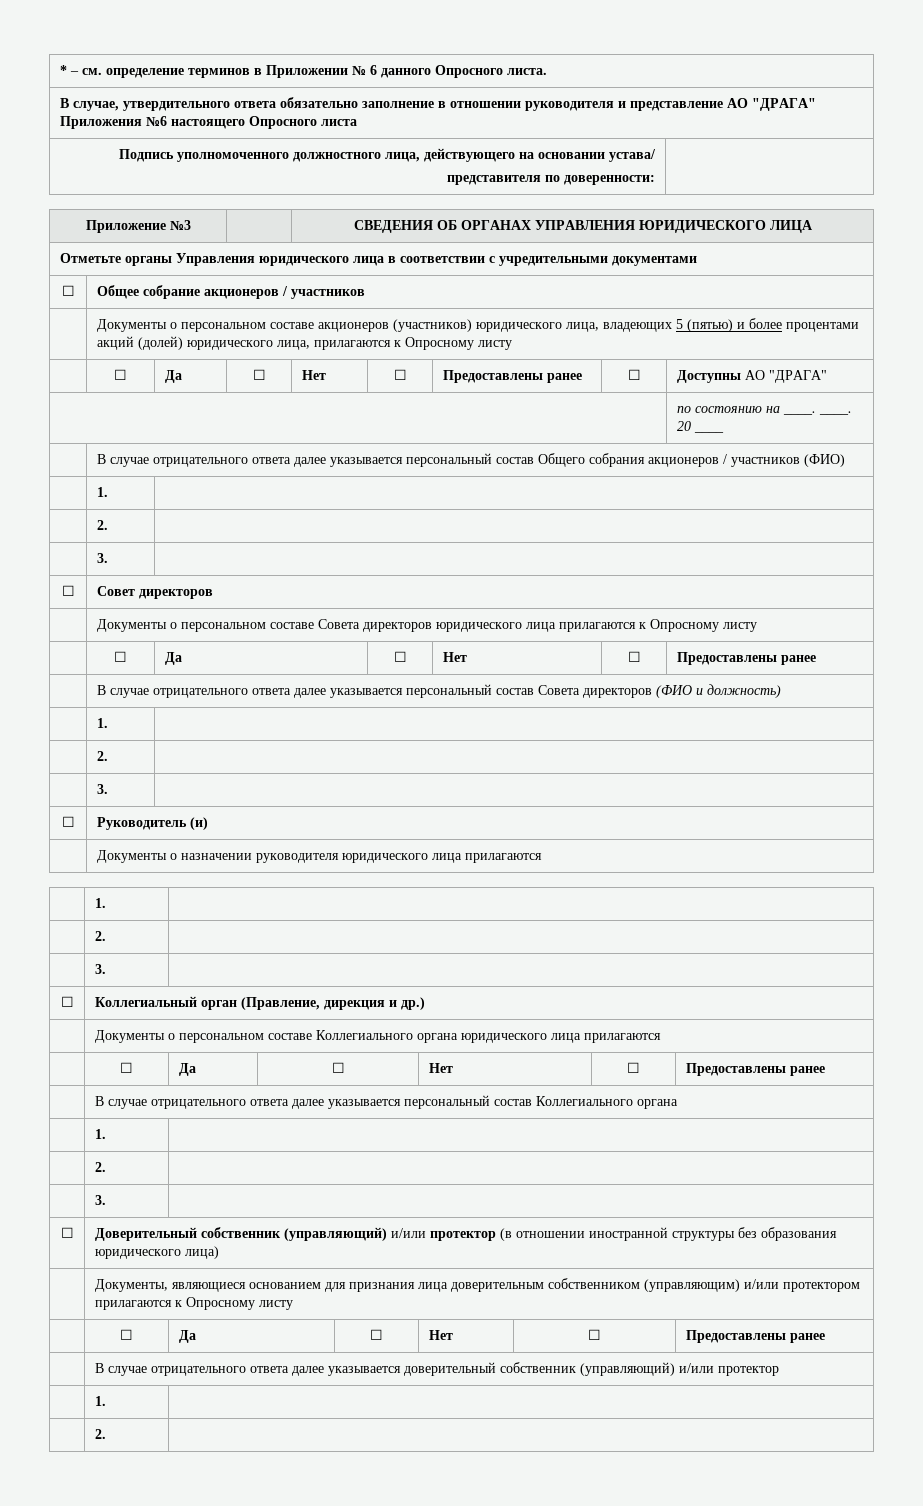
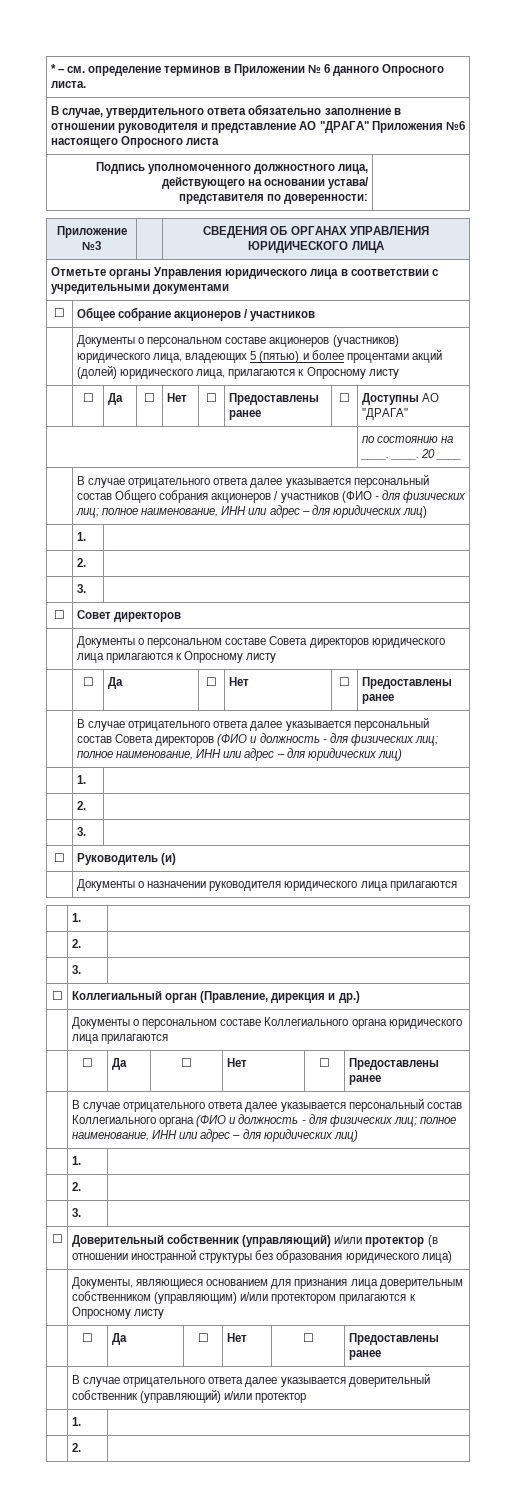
[803,454,845,467] (ФИО) -> [341,490,466,503] [75,505,427,518] (ФИО - для физических лиц; полное наименование, ИНН или адрес – для юридических лиц)
[706,684,781,698] должность) -> [259,733,438,746] [76,748,402,761] должность - для физических лиц; полное наименование, ИНН или адрес – для юридических лиц)
(678, 1104) none -> [196,1114,456,1127] [71,1129,358,1142] (ФИО и должность - для физических лиц; полное наименование, ИНН или адрес – для юридических лиц)

